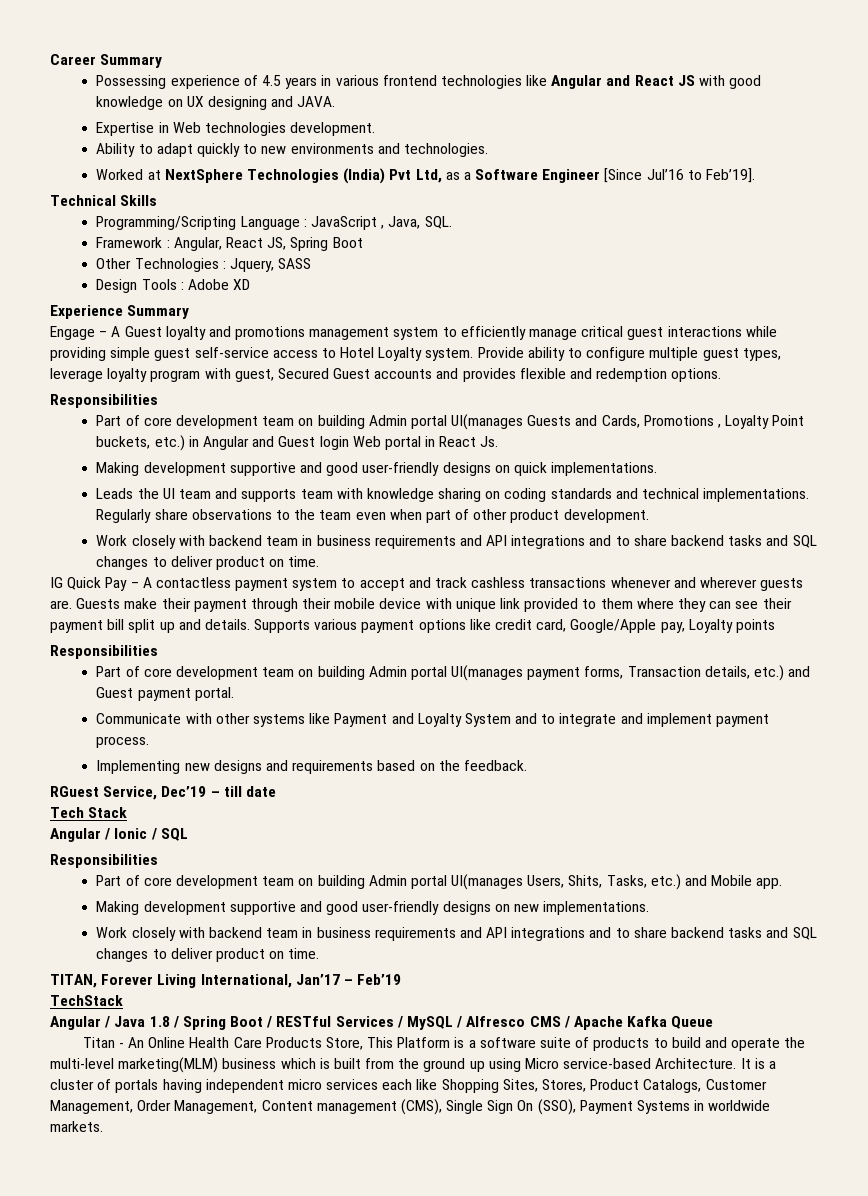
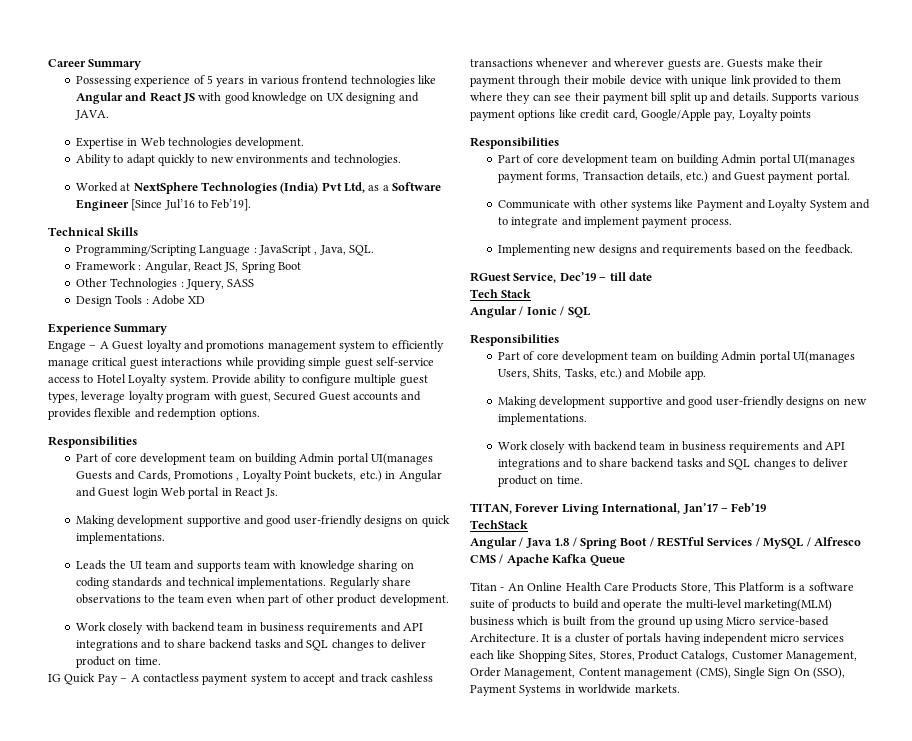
[261,75,281,86] 4.5 -> [206,75,213,84] 5

